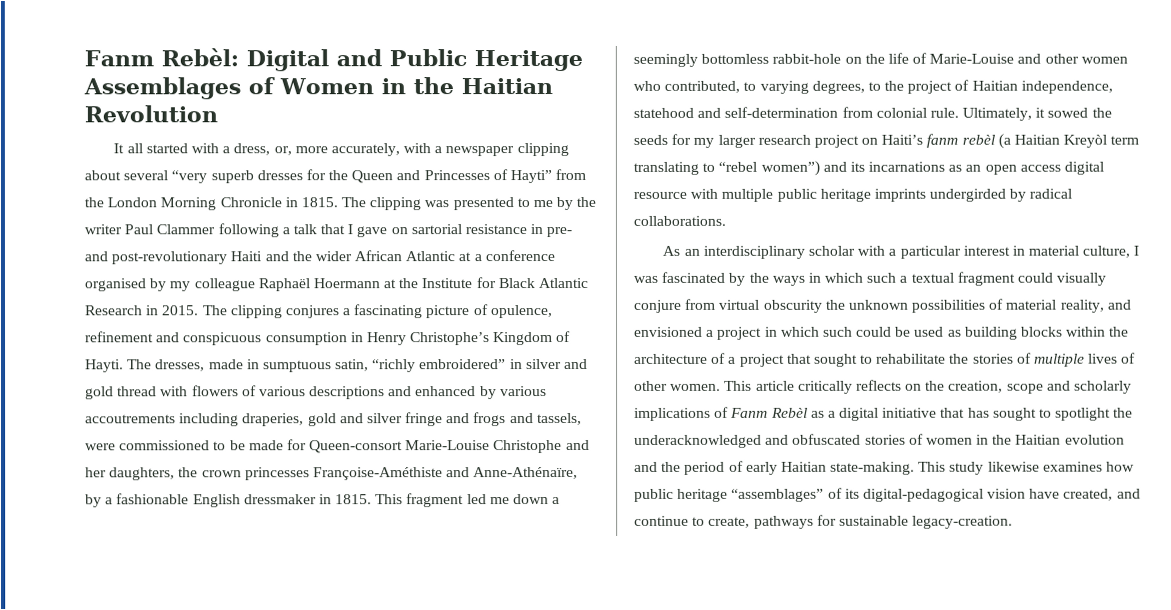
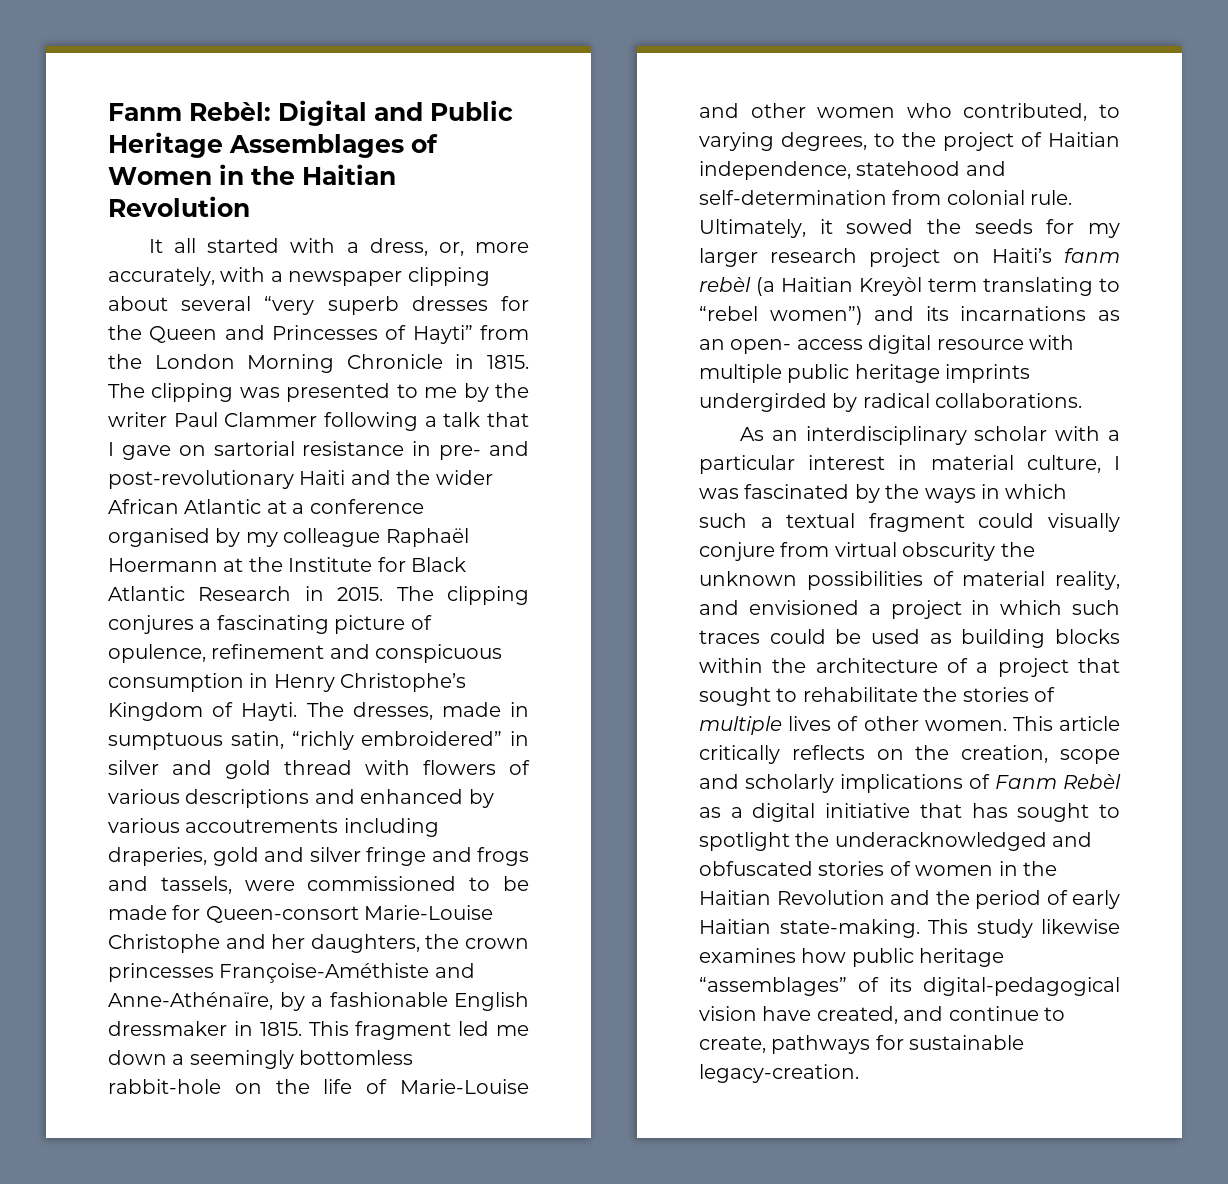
[984,164,1017,175] open -> [730,339,792,354] open-
(853, 331) none -> [699,630,760,644] traces
[1064,434,1125,445] evolution -> [776,890,885,905] Revolution

